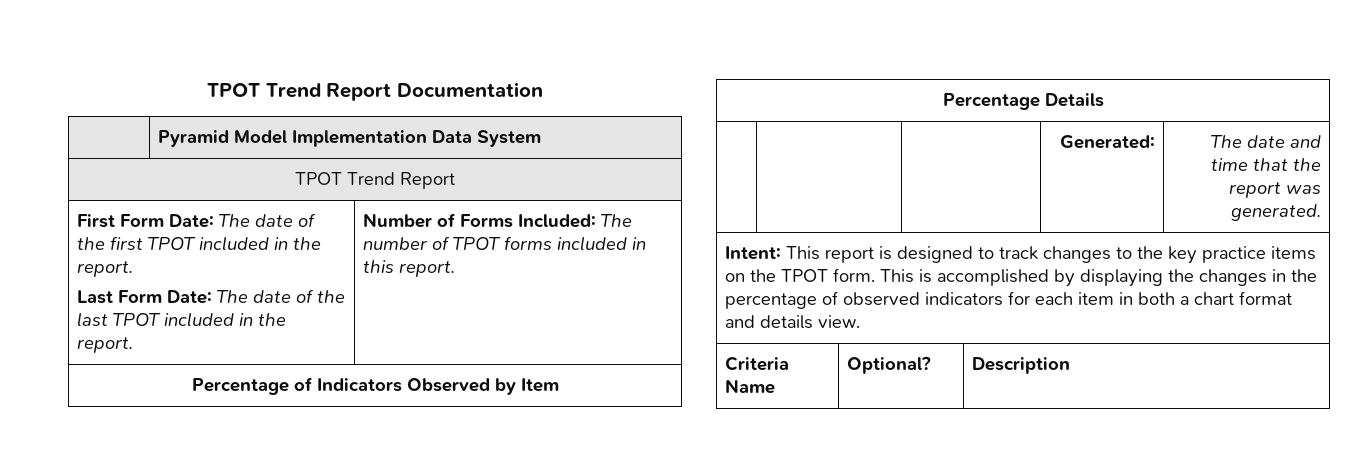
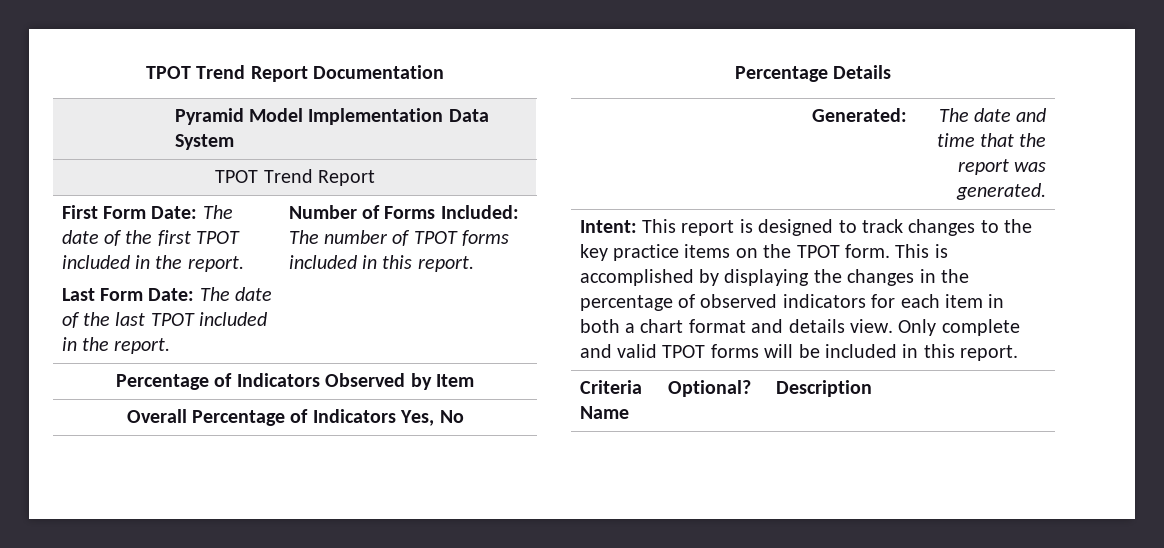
(559, 385) none -> [126,409,464,426] Overall Percentage of Indicators Yes, No //
(860, 321) none -> [898,319,1020,336] [579,344,1019,361] Only complete and valid TPOT forms will be included in this report.

